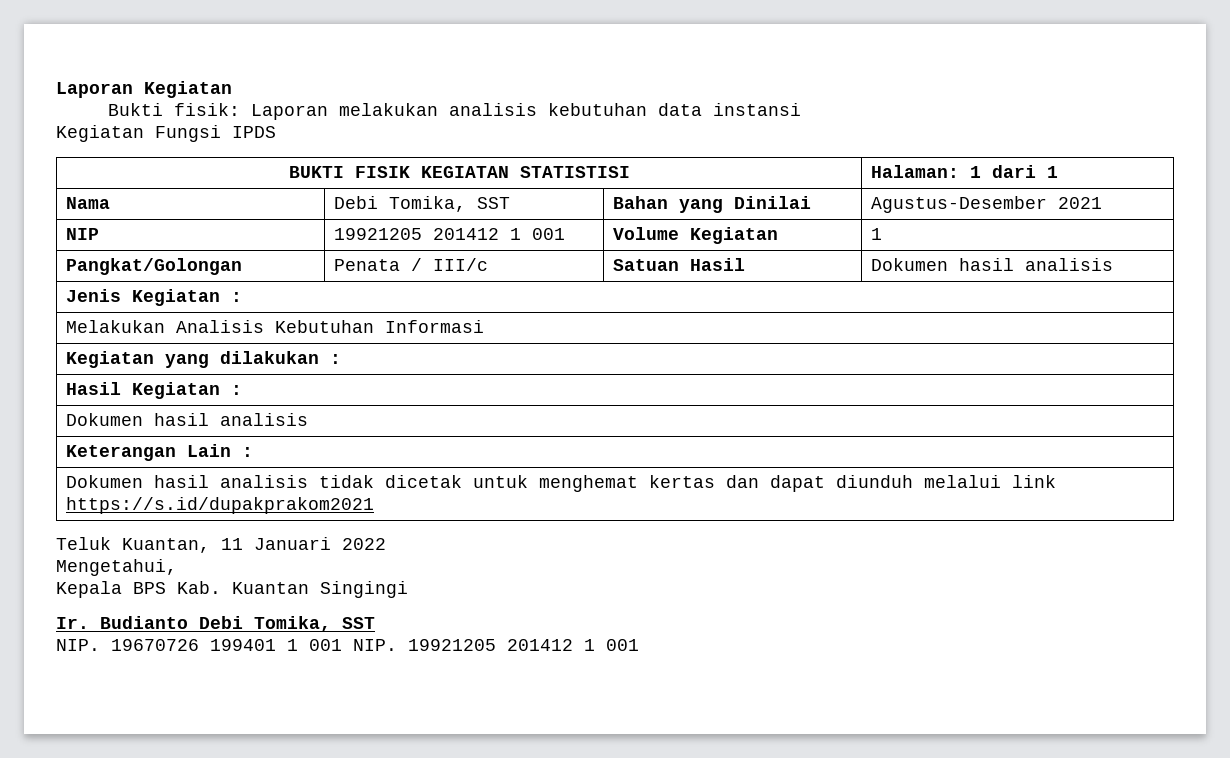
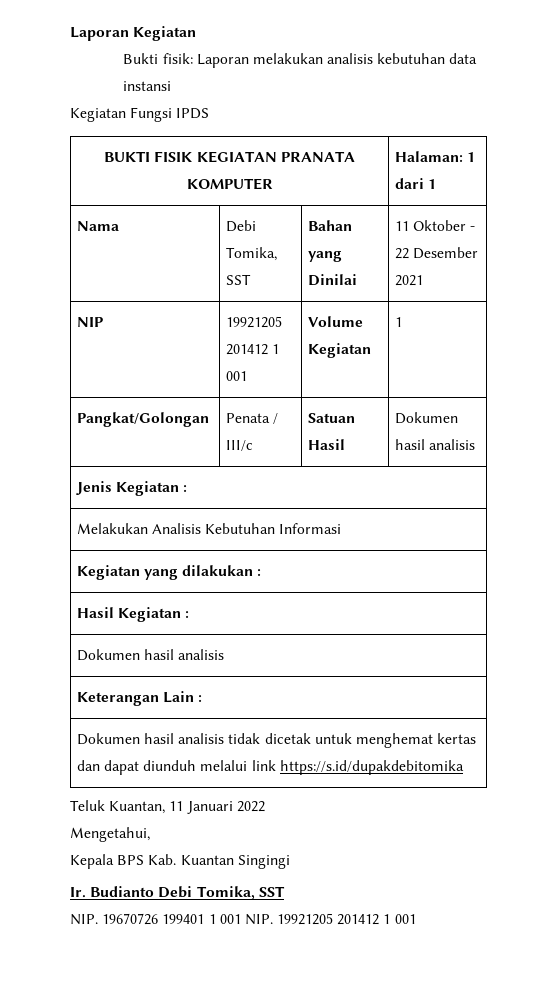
[519,166,630,178] STATISTISI -> [280,151,355,162] [186,178,273,190] PRANATA KOMPUTER
[870,196,1047,213] Agustus-Desember -> [394,220,476,231] [394,247,478,259] 11 Oktober - 22 Desember
[65,497,374,514] https://s.id/dupakprakom2021 -> [279,760,464,775] https://s.id/dupakdebitomika

